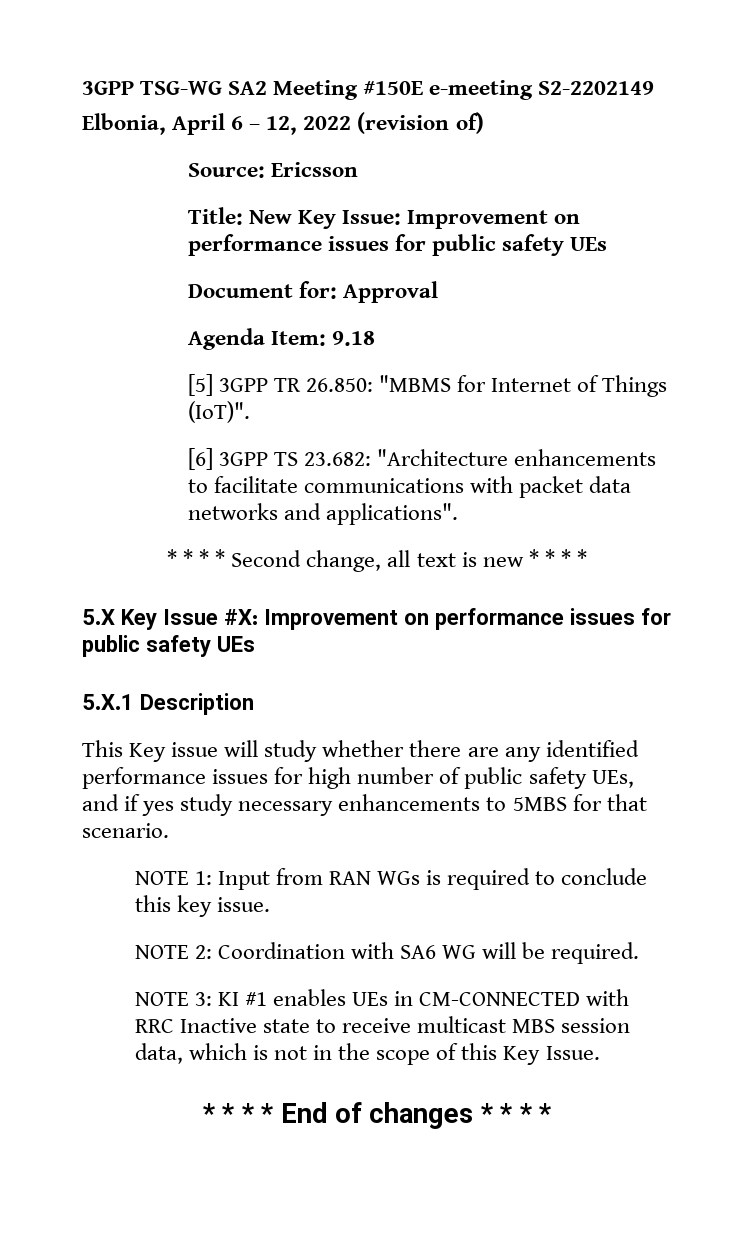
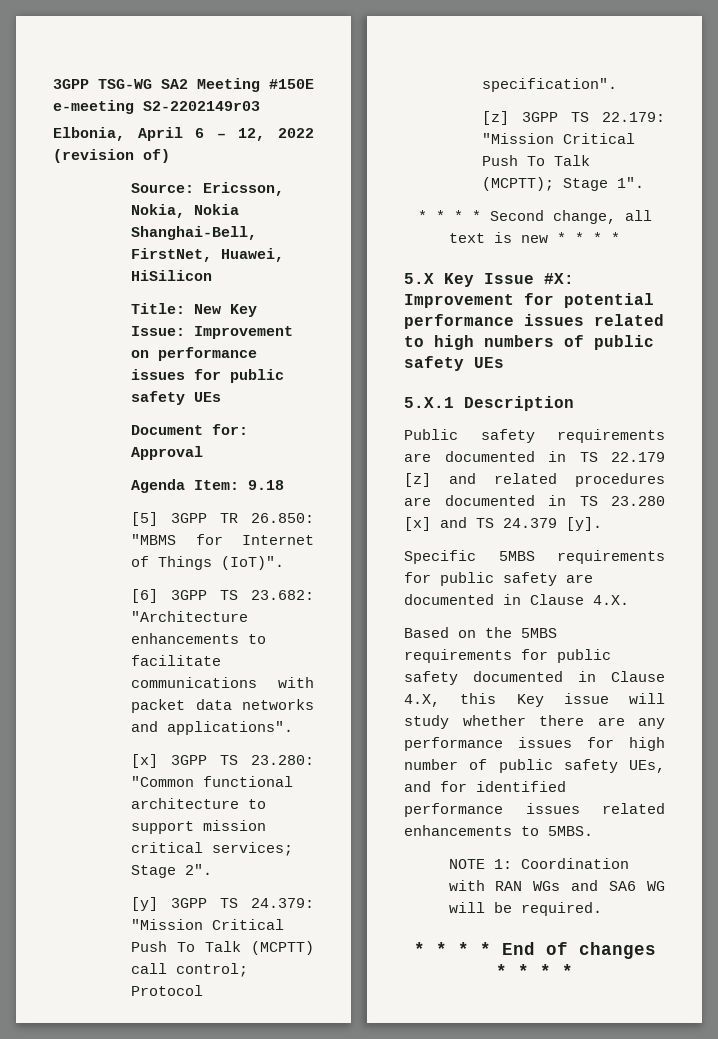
[538,81,655,95] S2-2202149 -> [143,101,260,111] S2-2202149r03
[270,162,358,177] Ericsson -> [203,182,285,196] [131,204,240,218] [131,226,258,240] [131,248,285,262] [131,270,213,281] Ericsson, Nokia, Nokia Shanghai-Bell, FirstNet, Huawei, HiSilicon
(458, 514) none -> [131,754,314,768] [131,776,294,787] [131,798,267,809] [131,820,267,834] [131,842,294,856] [131,864,213,878] [131,897,314,911] [131,919,285,930] [131,941,314,955] [131,963,249,977] [131,985,204,996] [482,78,618,92] [482,111,665,125] [482,133,636,144] [482,155,591,166] [482,177,645,191] // [x] 3GPP TS 23.280: "Common functional architecture to support mission critical services; Stage 2". // [y] 3GPP TS 24.379: "Mission Critical Push To Talk (MCPTT) call control; Protocol specification". // [z] 3GPP TS 22.179: "Mission Critical Push To Talk (MCPTT); Stage 1".
[404,608,671,630] on performance issues for -> [524,293,654,308] [404,314,664,329] [404,335,584,350] for potential performance issues related to high numbers of
[82,740,123,757] This -> [404,429,665,443] [404,451,665,462] [404,473,665,487] [404,495,665,506] [404,517,602,531] [404,550,665,564] [404,572,593,586] [404,594,629,605] [404,627,557,638] [404,649,611,663] [404,671,665,685] [404,693,497,707] Public safety requirements are documented in TS 22.179 [z] and related procedures are documented in TS 23.280 [x] and TS 24.379 [y]. // Specific 5MBS requirements for public safety are documented in Clause 4.X. // Based on the 5MBS requirements for public safety documented in Clause 4.X, this
[545,740,639,757] identified -> (665, 723) none
[124,794,647,816] [82,823,169,838] [134,868,648,890] [134,895,270,917] [134,942,395,959] if yes study necessary enhancements to 5MBS for that scenario. // NOTE 1: Input from RAN WGs is required to conclude this key issue. // NOTE 2: Coordination with -> [440,781,566,792] [404,803,665,817] [404,825,593,836] [448,858,629,869] [448,880,599,891] for identified performance issues related enhancements to 5MBS. // NOTE 1: Coordination with RAN WGs and
[134,989,630,1006] [134,1016,631,1033] [134,1043,600,1065] // NOTE 3: KI #1 enables UEs in CM-CONNECTED with RRC Inactive state to receive multicast MBS session data, which is not in the scope of this Key Issue. -> (602, 909) none

